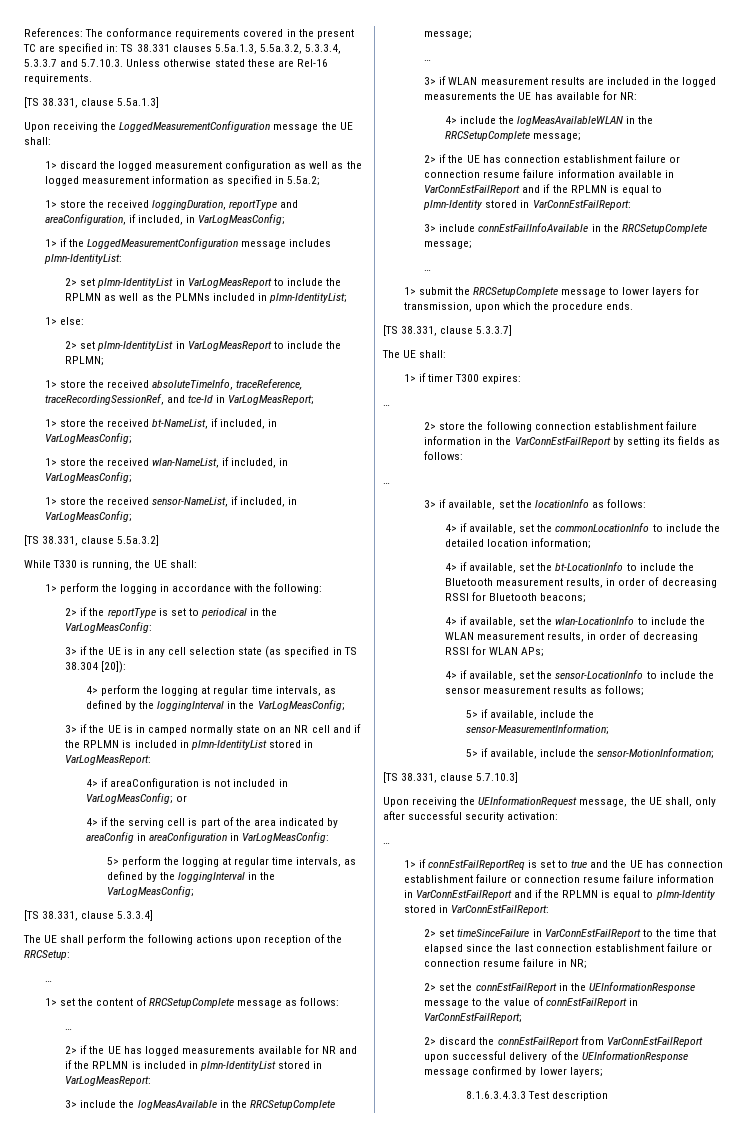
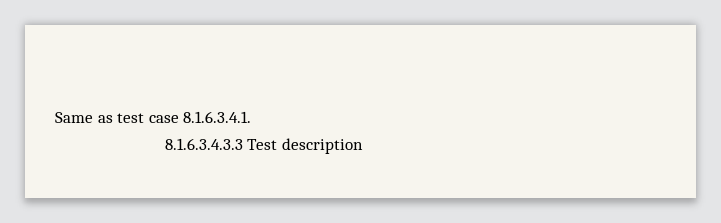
[24,28,354,39] [23,43,341,54] [24,59,328,67] [24,74,92,84] [24,97,160,108] [24,121,353,132] [24,137,51,145] [44,160,362,171] [44,175,321,186] [44,200,299,210] [44,214,286,225] [44,238,332,249] [43,254,122,264] [65,278,342,288] [65,293,348,303] [44,317,84,325] [65,341,342,351] [65,356,105,366] [44,379,303,390] [44,394,315,405] [44,418,278,429] [44,433,132,444] [44,457,289,468] [44,472,132,483] [44,496,298,507] [44,511,132,522] [24,535,160,546] [24,560,197,570] [44,583,323,594] [65,607,278,618] [65,622,153,633] [65,646,357,658] [65,661,127,673] [85,685,336,696] [85,700,345,711] [65,724,361,735] [65,740,314,750] [65,755,152,765] [85,778,288,789] [85,793,188,804] [85,817,339,828] [85,832,330,843] [106,856,357,867] [106,871,276,882] [106,886,194,897] [24,910,154,921] [23,934,343,945] [24,950,70,960] [44,981,52,982] [44,997,340,1008] [65,1029,73,1030] [65,1045,358,1056] [65,1060,323,1071] [65,1076,152,1086] [65,1100,335,1110] [424,31,473,39] [424,60,432,61] [424,76,717,87] [424,91,637,100] [444,116,654,126] [444,131,582,141] [424,154,681,163] [424,169,674,178] [424,184,663,195] [423,200,631,210] [424,223,707,234] [424,241,473,249] [424,270,432,271] [403,286,700,297] [403,302,634,312] [383,325,513,336] [382,350,447,358] [403,373,522,384] [383,405,390,406] [424,421,697,432] [424,436,721,447] [424,451,464,460] [383,483,390,484] [424,499,647,510] [444,523,720,534] [444,538,592,549] [444,562,694,573] [444,577,717,588] [444,592,587,603] [444,616,705,627] [444,631,698,642] [444,646,545,657] [444,670,714,681] [444,685,645,696] [465,709,594,720] [465,724,609,735] [465,748,715,759] [383,772,519,783] [383,796,716,807] [383,811,559,822] [383,843,390,844] [403,859,723,870] [403,874,715,883] [403,889,715,900] [403,905,549,915] [424,929,717,939] [424,943,713,954] [424,958,587,969] [424,982,695,993] [424,997,638,1008] [424,1013,523,1023] [424,1036,703,1047] [424,1051,688,1062] [424,1066,603,1077] References: The conformance requirements covered in the present TC are specified in: TS 38.331 clauses 5.5a.1.3, 5.5a.3.2, 5.3.3.4, 5.3.3.7 and 5.7.10.3. Unless otherwise stated these are Rel-16 requirements. // [TS 38.331, clause 5.5a.1.3] // Upon receiving the LoggedMeasurementConfiguration message the UE shall: // 1> discard the logged measurement configuration as well as the logged measurement information as specified in 5.5a.2; // 1> store the received loggingDuration, reportType and areaConfiguration, if included, in VarLogMeasConfig; // 1> if the LoggedMeasurementConfiguration message includes plmn-IdentityList: // 2> set plmn-IdentityList in VarLogMeasReport to include the RPLMN as well as the PLMNs included in plmn-IdentityList; // 1> else: // 2> set plmn-IdentityList in VarLogMeasReport to include the RPLMN; // 1> store the received absoluteTimeInfo, traceReference, traceRecordingSessionRef, and tce-Id in VarLogMeasReport; // 1> store the received bt-NameList, if included, in VarLogMeasConfig; // 1> store the received wlan-NameList, if included, in VarLogMeasConfig; // 1> store the received sensor-NameList, if included, in VarLogMeasConfig; // [TS 38.331, clause 5.5a.3.2] // While T330 is running, the UE shall: // 1> perform the logging in accordance with the following: // 2> if the reportType is set to periodical in the VarLogMeasConfig: // 3> if the UE is in any cell selection state (as specified in TS 38.304 [20]): // 4> perform the logging at regular time intervals, as defined by the loggingInterval in the VarLogMeasConfig; // 3> if the UE is in camped normally state on an NR cell and if the RPLMN is included in plmn-IdentityList stored in VarLogMeasReport: // 4> if areaConfiguration is not included in VarLogMeasConfig; or // 4> if the serving cell is part of the area indicated by areaConfig in areaConfiguration in VarLogMeasConfig: // 5> perform the logging at regular time intervals, as defined by the loggingInterval in the VarLogMeasConfig; // [TS 38.331, clause 5.3.3.4] // The UE shall perform the following actions upon reception of the RRCSetup: // … // 1> set the content of RRCSetupComplete message as follows: // … // 2> if the UE has logged measurements available for NR and if the RPLMN is included in plmn-IdentityList stored in VarLogMeasReport: // 3> include the logMeasAvailable in the RRCSetupComplete message; // … // 3> if WLAN measurement results are included in the logged measurements the UE has available for NR: // 4> include the logMeasAvailableWLAN in the RRCSetupComplete message; // 2> if the UE has connection establishment failure or connection resume failure information available in VarConnEstFailReport and if the RPLMN is equal to plmn-Identity stored in VarConnEstFailReport: // 3> include connEstFailInfoAvailable in the RRCSetupComplete message; // … // 1> submit the RRCSetupComplete message to lower layers for transmission, upon which the procedure ends. // [TS 38.331, clause 5.3.3.7] // The UE shall: // 1> if timer T300 expires: // … // 2> store the following connection establishment failure information in the VarConnEstFailReport by setting its fields as follows: // … // 3> if available, set the locationInfo as follows: // 4> if available, set the commonLocationInfo to include the detailed location information; // 4> if available, set the bt-LocationInfo to include the Bluetooth measurement results, in order of decreasing RSSI for Bluetooth beacons; // 4> if available, set the wlan-LocationInfo to include the WLAN measurement results, in order of decreasing RSSI for WLAN APs; // 4> if available, set the sensor-LocationInfo to include the sensor measurement results as follows; // 5> if available, include the sensor-MeasurementInformation; // 5> if available, include the sensor-MotionInformation; // [TS 38.331, clause 5.7.10.3] // Upon receiving the UEInformationRequest message, the UE shall, only after successful security activation: // … // 1> if connEstFailReportReq is set to true and the UE has connection establishment failure or connection resume failure information in VarConnEstFailReport and if the RPLMN is equal to plmn-Identity stored in VarConnEstFailReport: // 2> set timeSinceFailure in VarConnEstFailReport to the time that elapsed since the last connection establishment failure or connection resume failure in NR; // 2> set the connEstFailReport in the UEInformationResponse message to the value of connEstFailReport in VarConnEstFailReport; // 2> discard the connEstFailReport from VarConnEstFailReport upon successful delivery of the UEInformationResponse message confirmed by lower layers; -> [55,111,252,123] Same as test case 8.1.6.3.4.1.

